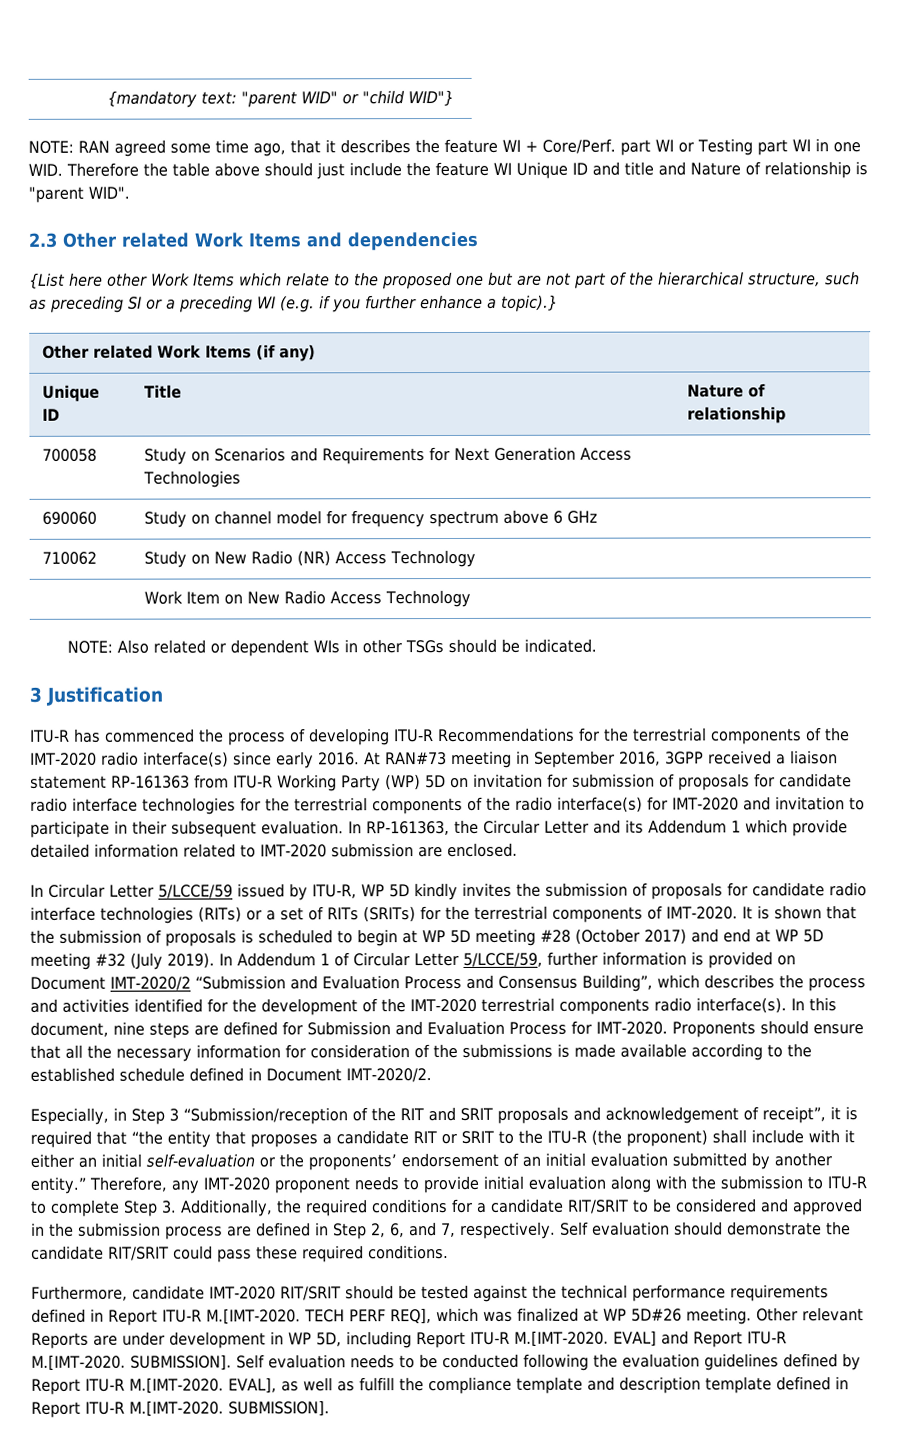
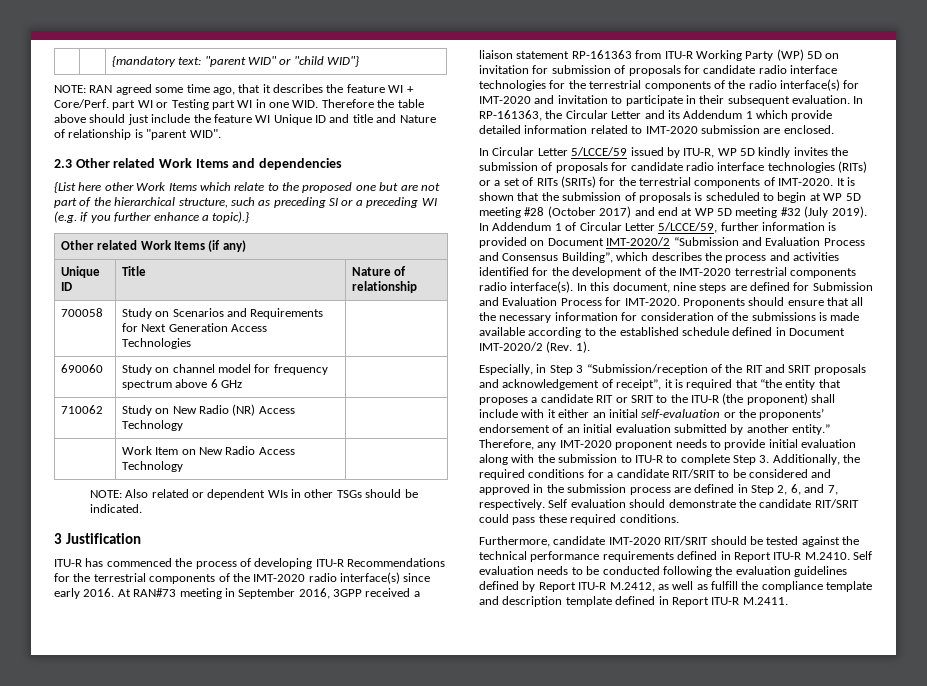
[346,1068,432,1083] IMT-2020/2. -> [479,341,590,353] IMT-2020/2 (Rev. 1).
[206,1307,864,1325] [31,1330,787,1349] [31,1354,232,1371] M.[IMT-2020. TECH PERF REQ], which was finalized at WP 5D#26 meeting. Other relevant Reports are under development in WP 5D, including Report ITU-R M.[IMT-2020. EVAL] and Report ITU-R M.[IMT-2020. SUBMISSION]. -> [804,552,850,560] M.2410.
[129,1377,277,1394] M.[IMT-2020. EVAL], -> [609,582,655,592] M.2412,
[129,1400,330,1417] M.[IMT-2020. SUBMISSION]. -> [742,597,788,605] M.2411.

